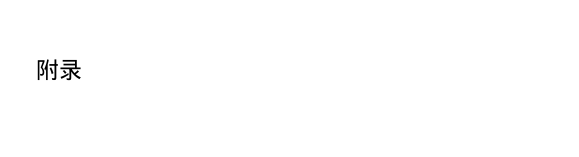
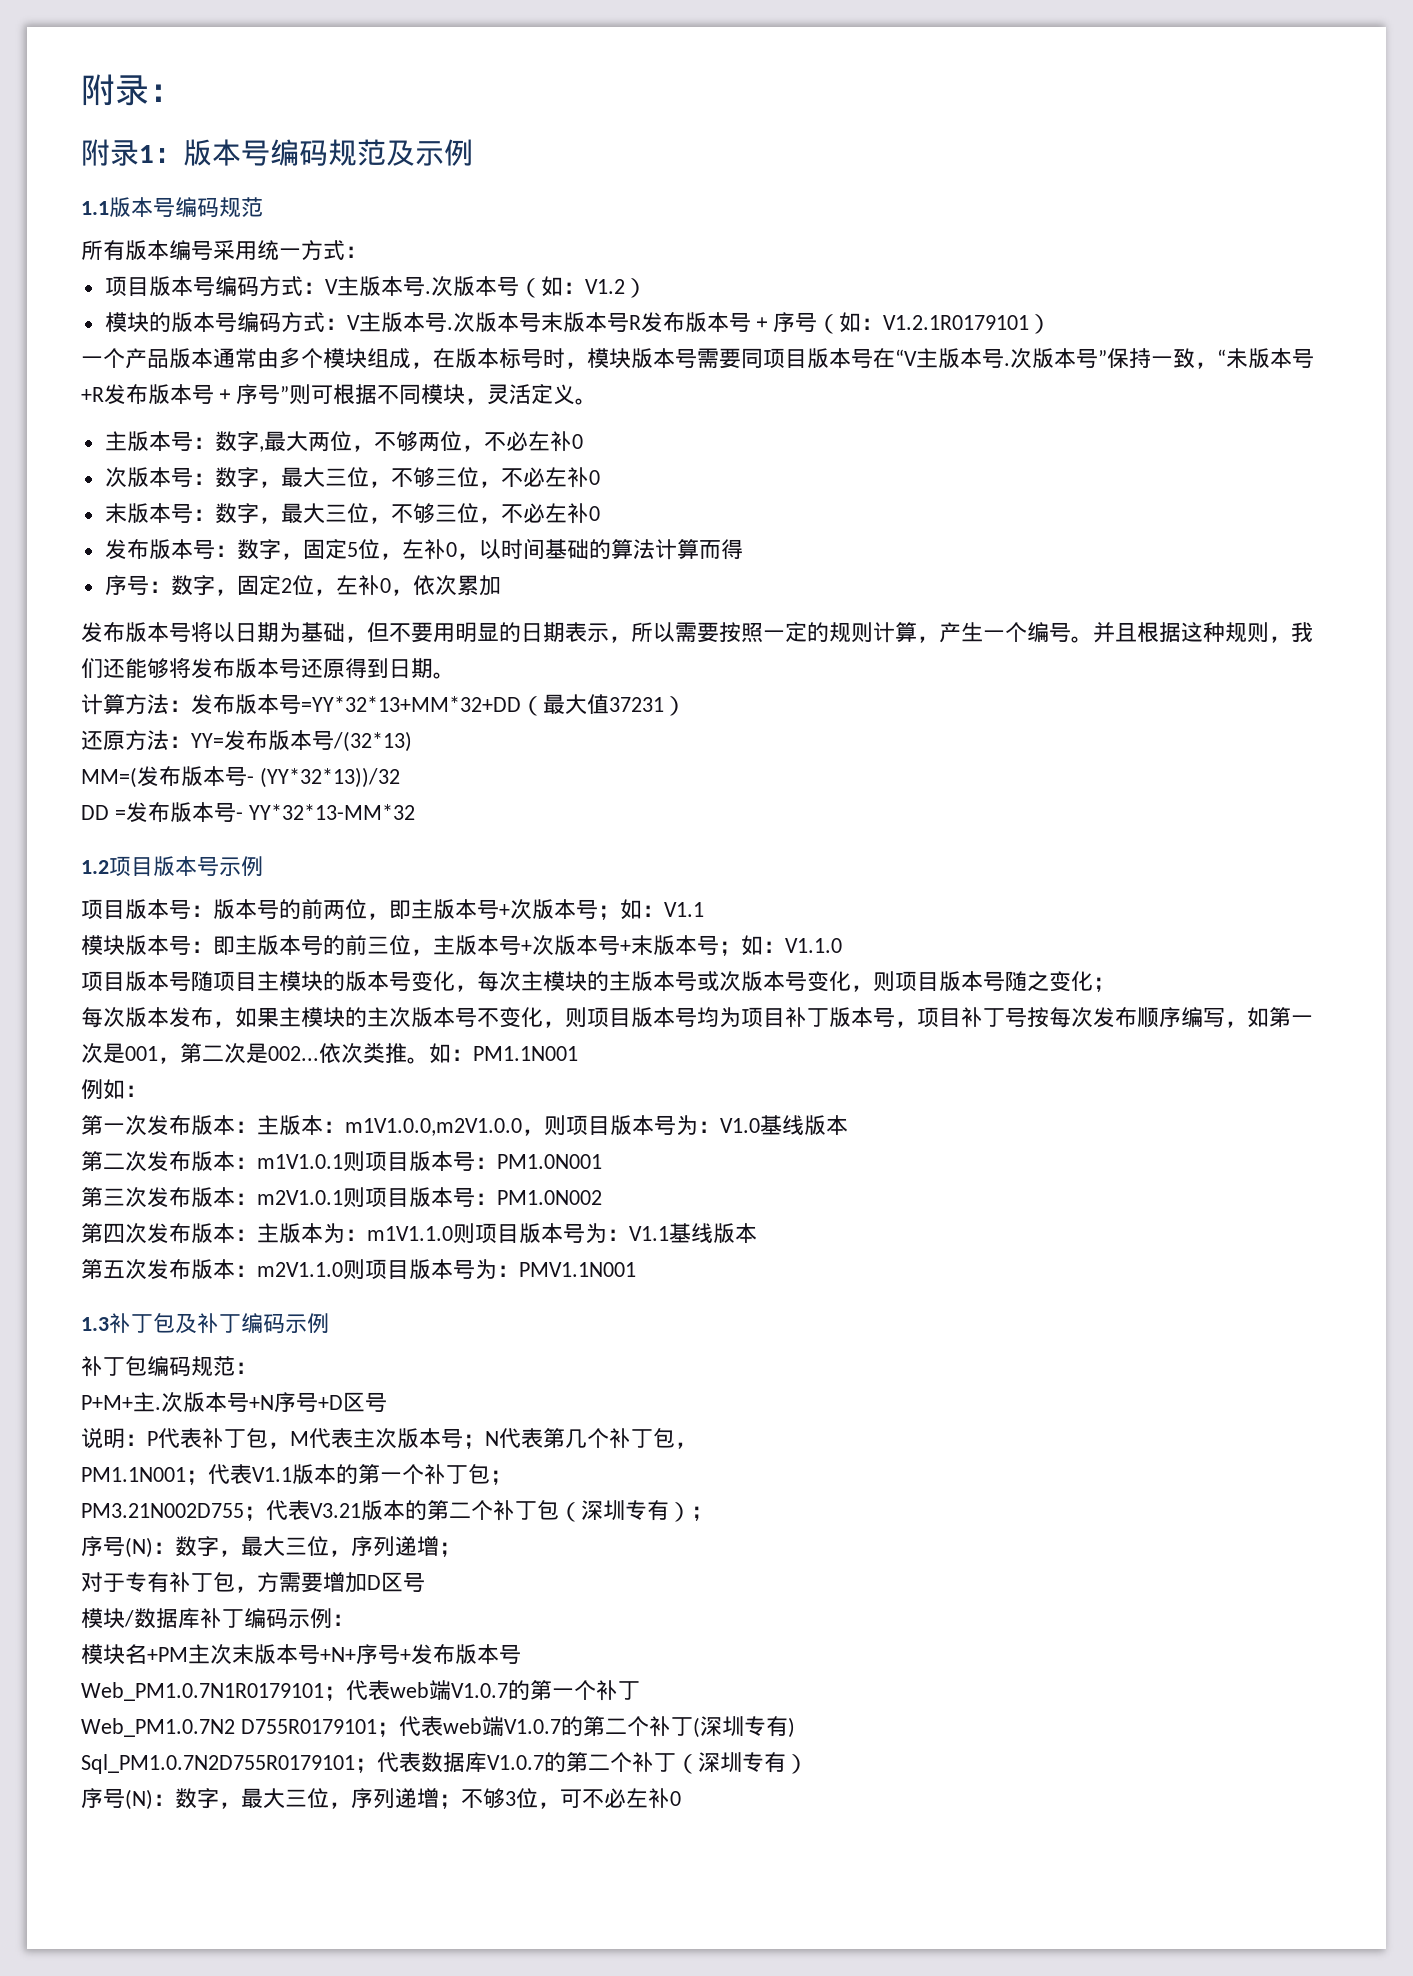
[36,59,82,81] 附录 -> [81,74,183,106] [81,139,473,166] [81,197,263,218] [81,240,367,261] [104,276,647,298] [104,312,1051,334] [81,348,1314,369] [81,384,597,405] [104,431,583,452] [104,467,600,488] [104,503,600,524] [104,538,743,560] [104,575,501,596] [81,621,1313,643] [81,657,455,679] [81,694,686,716] [81,730,412,752] [81,766,400,788] [81,802,415,822] [81,856,263,877] [81,898,704,920] [81,934,842,956] [81,971,1115,992] [81,1007,1313,1028] [81,1043,578,1064] [81,1079,147,1100] [81,1115,848,1136] [81,1151,602,1172] [81,1187,602,1208] [81,1223,757,1244] [81,1259,636,1280] [81,1313,329,1334] [81,1356,257,1377] [81,1392,387,1412] [81,1428,697,1449] [81,1464,512,1485] [81,1500,713,1522] [81,1536,461,1558] [81,1572,425,1593] [81,1608,354,1629] [81,1644,521,1664] [81,1680,640,1701] [81,1716,795,1738] [81,1752,808,1774] [81,1788,681,1810] 附录： // 附录1：版本号编码规范及示例 // 1.1版本号编码规范 // 所有版本编号采用统一方式： // 项目版本号编码方式：V主版本号.次版本号（如：V1.2） // 模块的版本号编码方式：V主版本号.次版本号末版本号R发布版本号＋序号（如：V1.2.1R0179101） // 一个产品版本通常由多个模块组成，在版本标号时，模块版本号需要同项目版本号在“V主版本号.次版本号”保持一致，“未版本号+R发布版本号＋序号”则可根据不同模块，灵活定义。 // 主版本号：数字,最大两位，不够两位，不必左补0 // 次版本号：数字，最大三位，不够三位，不必左补0 // 末版本号：数字，最大三位，不够三位，不必左补0 // 发布版本号：数字，固定5位，左补0，以时间基础的算法计算而得 // 序号：数字，固定2位，左补0，依次累加 // 发布版本号将以日期为基础，但不要用明显的日期表示，所以需要按照一定的规则计算，产生一个编号。并且根据这种规则，我们还能够将发布版本号还原得到日期。 // 计算方法：发布版本号=YY*32*13+MM*32+DD（最大值37231） // 还原方法：YY=发布版本号/(32*13) // MM=(发布版本号- (YY*32*13))/32 // DD =发布版本号- YY*32*13-MM*32 // 1.2项目版本号示例 // 项目版本号：版本号的前两位，即主版本号+次版本号；如：V1.1 // 模块版本号：即主版本号的前三位，主版本号+次版本号+末版本号；如：V1.1.0 // 项目版本号随项目主模块的版本号变化，每次主模块的主版本号或次版本号变化，则项目版本号随之变化； // 每次版本发布，如果主模块的主次版本号不变化，则项目版本号均为项目补丁版本号，项目补丁号按每次发布顺序编写，如第一次是001，第二次是002...依次类推。如：PM1.1N001 // 例如： // 第一次发布版本：主版本：m1V1.0.0,m2V1.0.0，则项目版本号为：V1.0基线版本 // 第二次发布版本：m1V1.0.1则项目版本号：PM1.0N001 // 第三次发布版本：m2V1.0.1则项目版本号：PM1.0N002 // 第四次发布版本：主版本为：m1V1.1.0则项目版本号为：V1.1基线版本 // 第五次发布版本：m2V1.1.0则项目版本号为：PMV1.1N001 // 1.3补丁包及补丁编码示例 // 补丁包编码规范： // P+M+主.次版本号+N序号+D区号 // 说明：P代表补丁包，M代表主次版本号；N代表第几个补丁包， // PM1.1N001；代表V1.1版本的第一个补丁包； // PM3.21N002D755；代表V3.21版本的第二个补丁包（深圳专有）； // 序号(N)：数字，最大三位，序列递增； // 对于专有补丁包，方需要增加D区号 // 模块/数据库补丁编码示例： // 模块名+PM主次末版本号+N+序号+发布版本号 // Web_PM1.0.7N1R0179101；代表web端V1.0.7的第一个补丁 // Web_PM1.0.7N2 D755R0179101；代表web端V1.0.7的第二个补丁(深圳专有) // Sql_PM1.0.7N2D755R0179101；代表数据库V1.0.7的第二个补丁（深圳专有） // 序号(N)：数字，最大三位，序列递增；不够3位，可不必左补0

